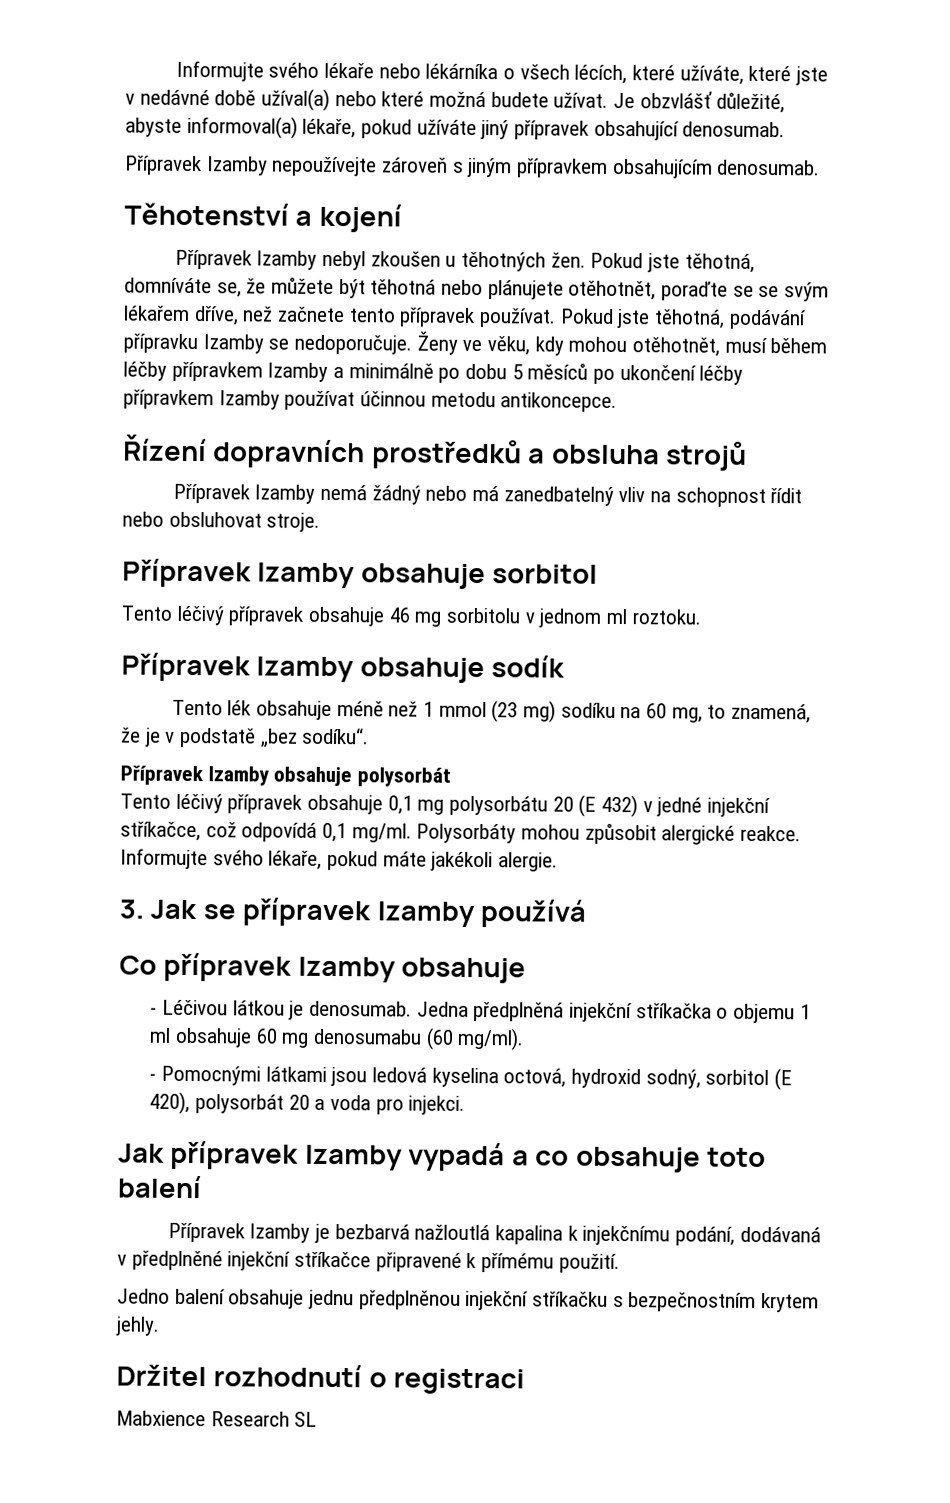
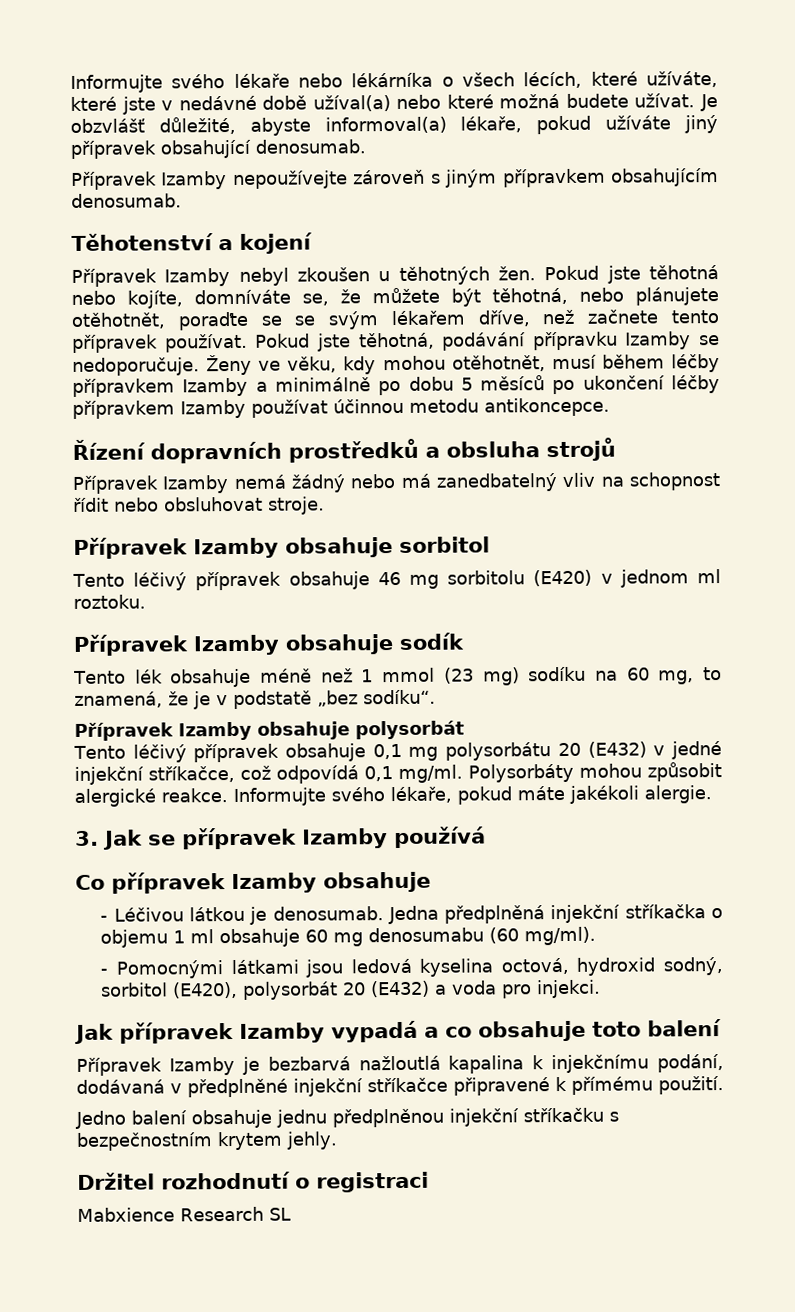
[684,253,755,273] těhotná, -> [649,265,719,280] [71,290,183,309] těhotná nebo kojíte,
[370,279,437,295] těhotná -> [492,287,568,305] těhotná,
(522, 615) none -> [533,569,593,587] (E420)
[578,794,639,818] (E 432) -> [587,741,647,758] (E432)
[774,1068,793,1091] [149,1091,191,1115] (E 420), -> [172,981,239,999] (E420),
(310, 1102) none -> [370,980,431,998] (E432)

